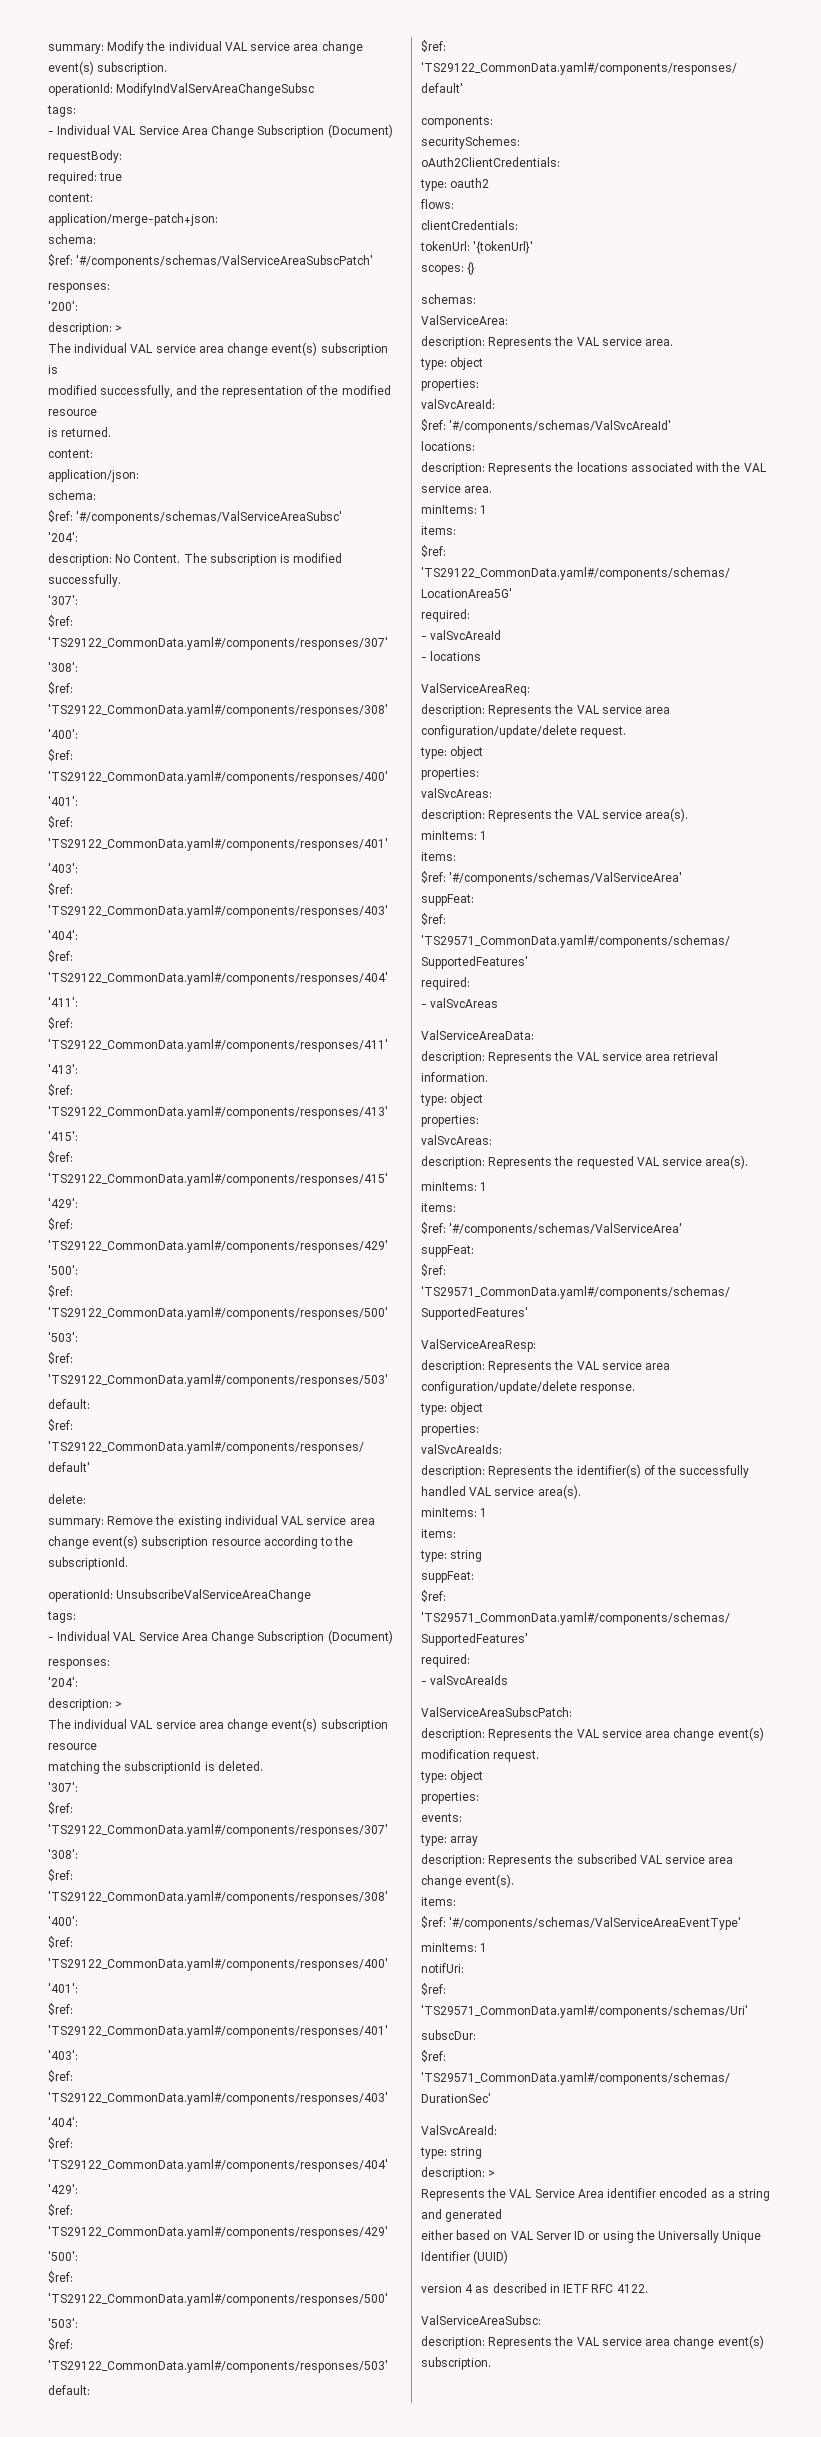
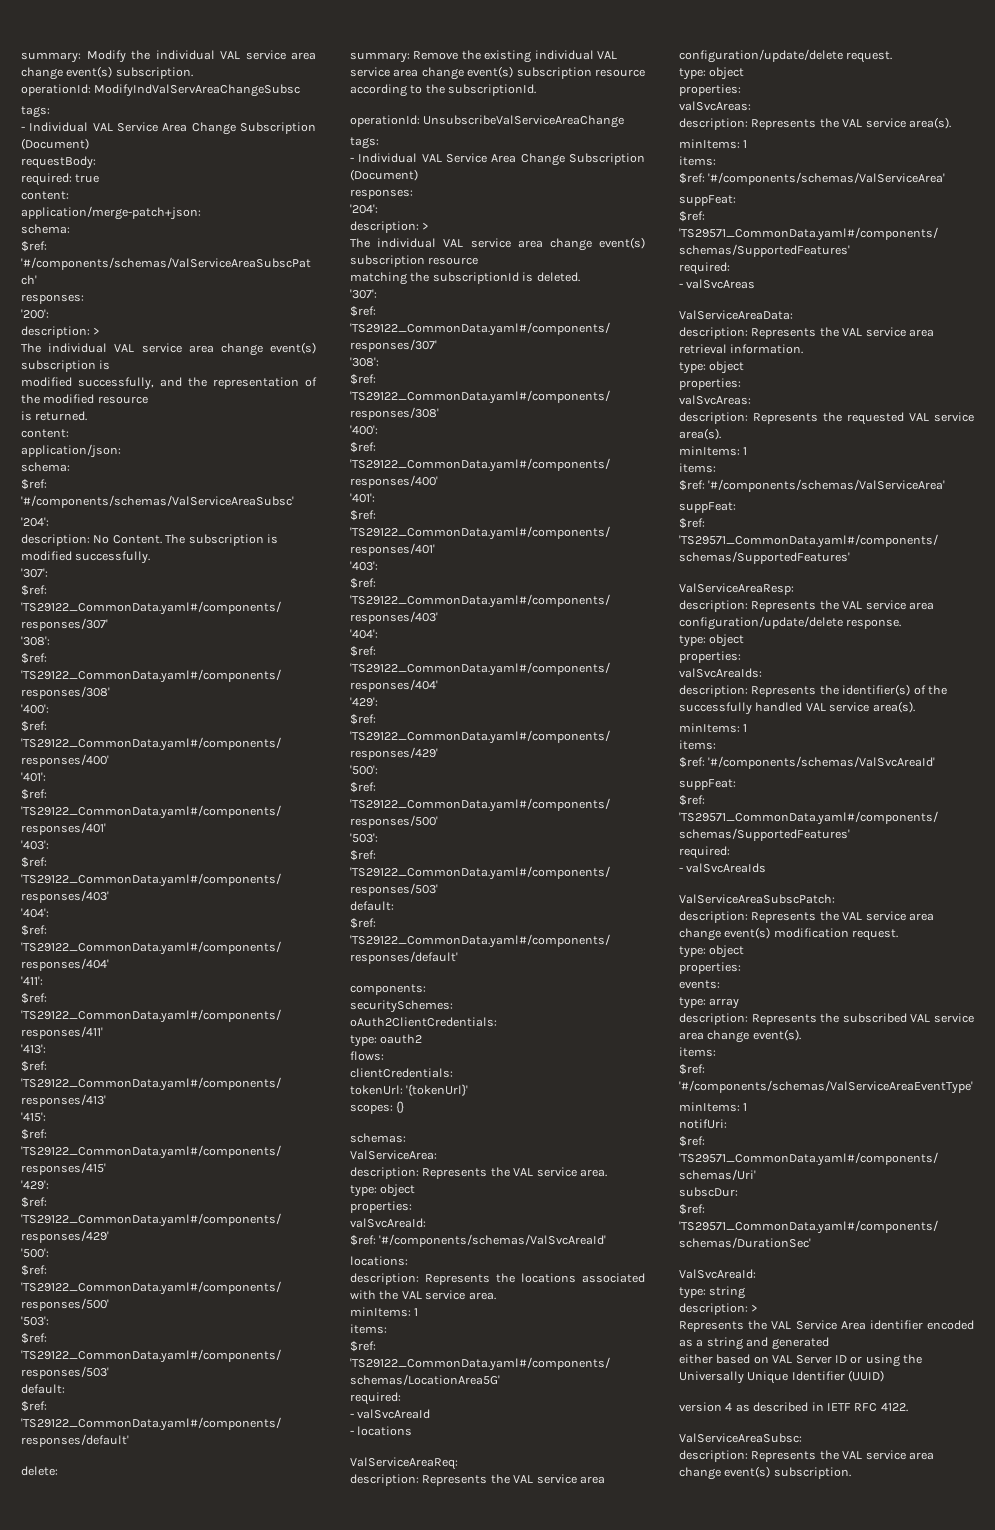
[420,1550,483,1562] type: string -> [679,756,936,769] $ref: '#/components/schemas/ValSvcAreaId'

